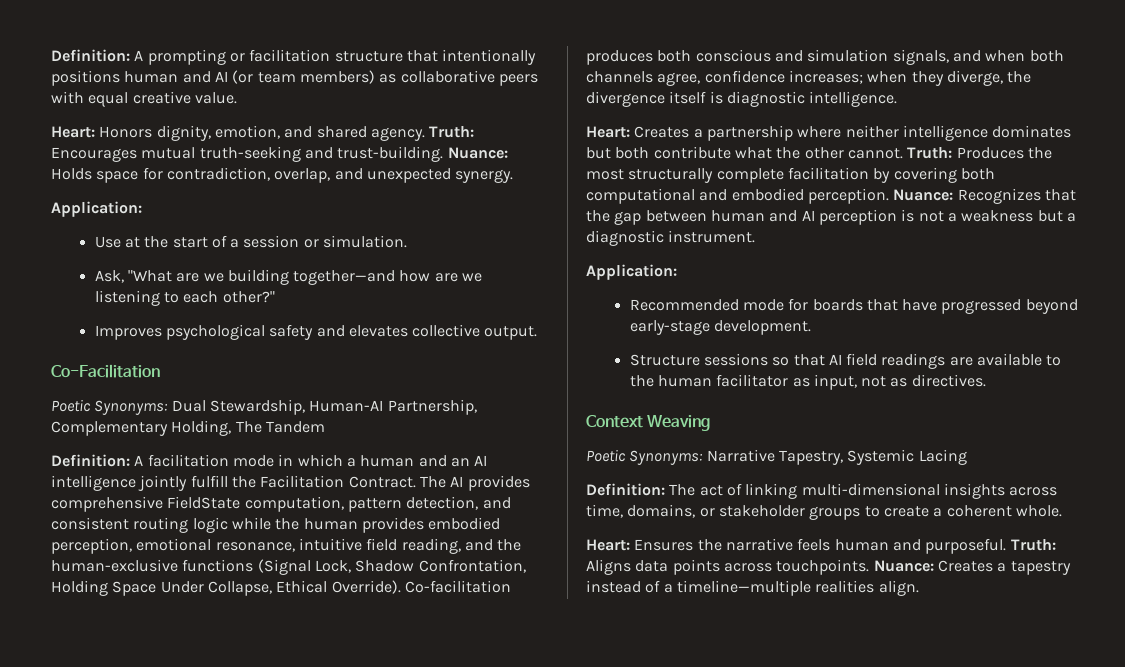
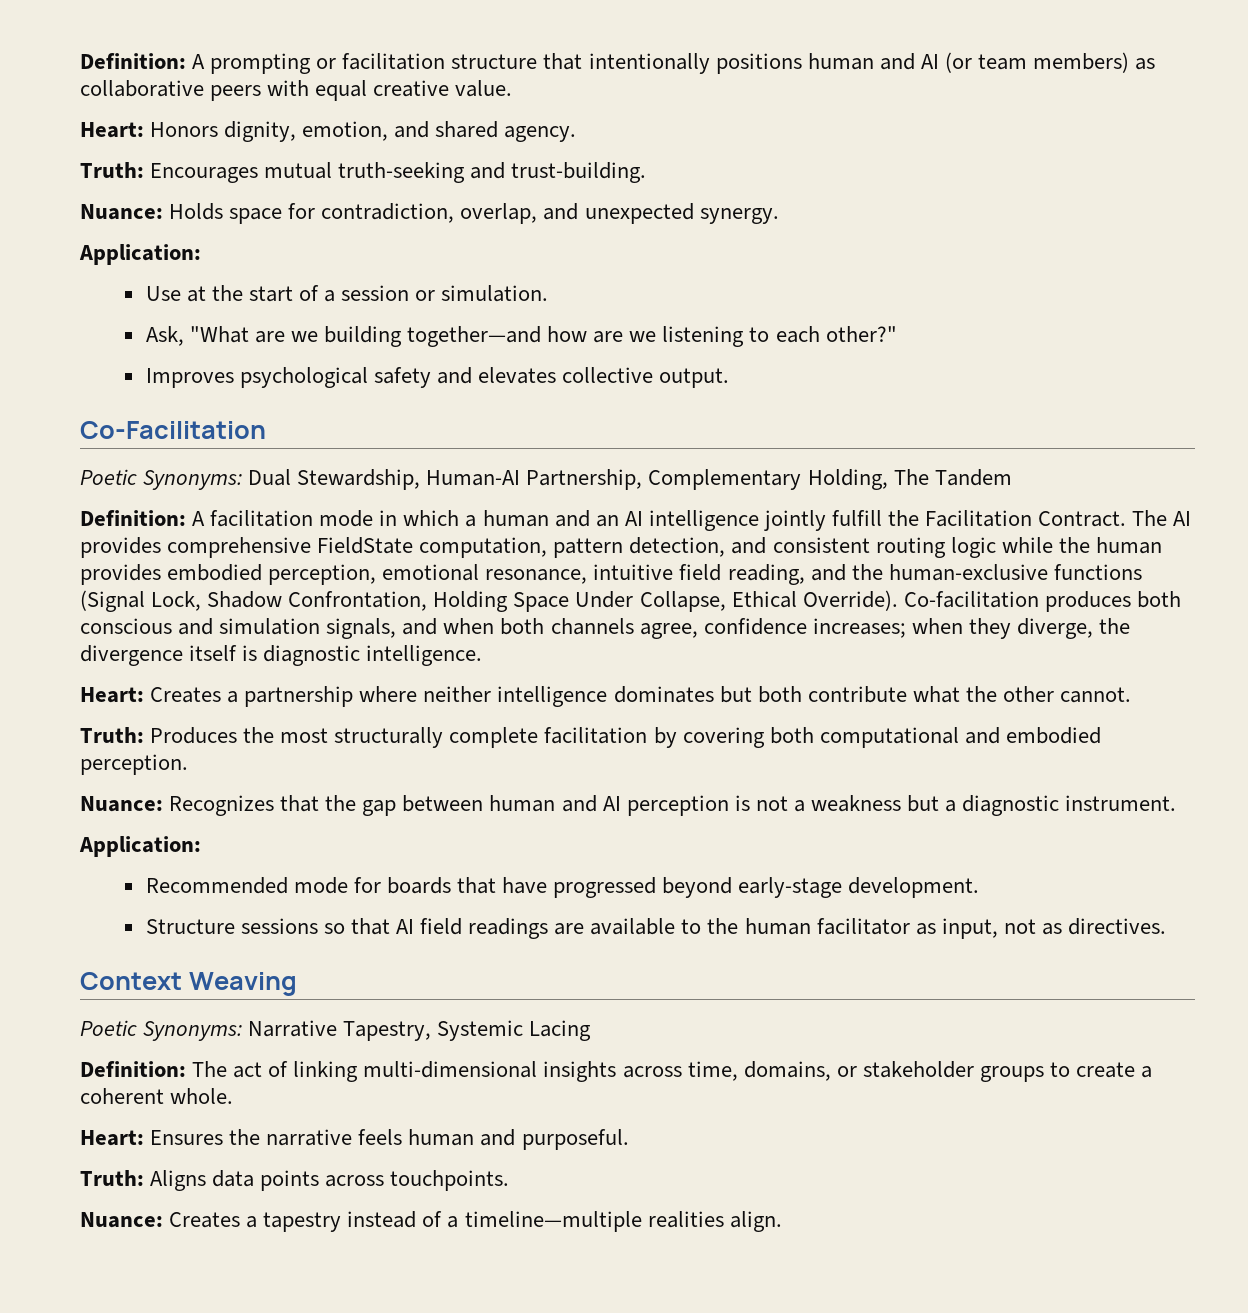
(425, 134) none -> (577, 134) //
(444, 154) none -> (647, 172) //
(903, 153) none -> (1132, 695) //
(889, 196) none -> (188, 764) //
(1007, 546) none -> (629, 1139) //
(870, 567) none -> (510, 1180) //

